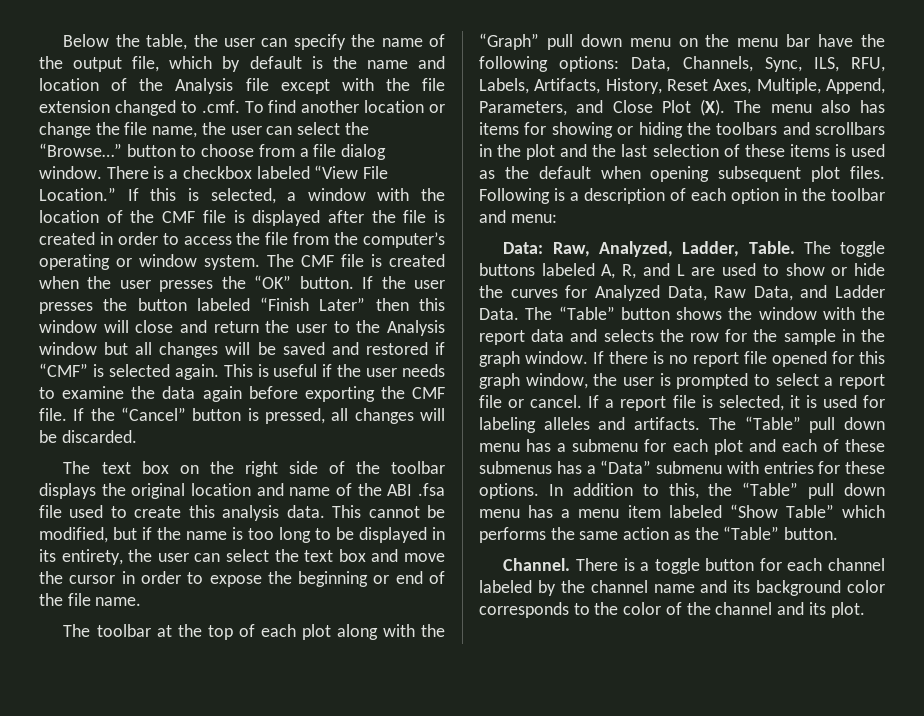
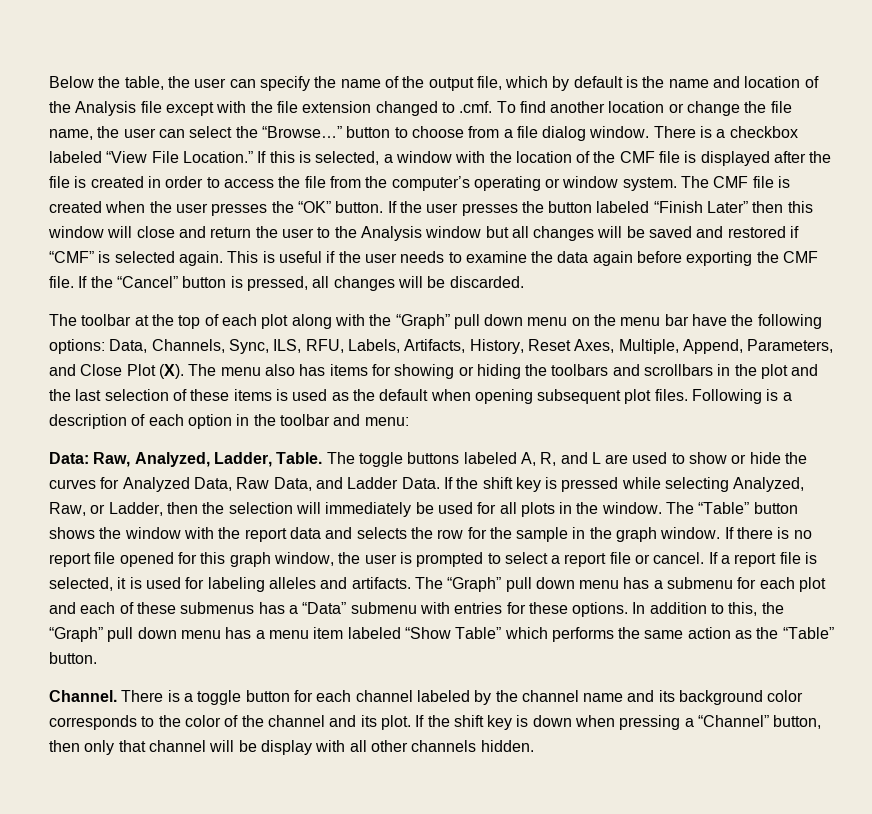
[63,461,445,477] [39,483,446,499] [39,505,445,521] [39,527,445,543] [39,549,446,565] [39,571,446,587] [39,593,142,606] // The text box on the right side of the toolbar displays the original location and name of the ABI .fsa file used to create this analysis data. This cannot be modified, but if the name is too long to be displayed in its entirety, the user can select the text box and move the cursor in order to expose the beginning or end of the file name. -> (524, 282) none
(519, 314) none -> [443,477,805,492] [49,502,662,517] If the shift key is pressed while selecting Analyzed, Raw, or Ladder, then the selection will immediately be used for all plots in the window.
[744,416,801,430] “Table” -> [447,577,502,592] “Graph”
[742,482,799,496] “Table” -> [49,627,103,642] “Graph”
(865, 610) none -> [415,715,822,730] [49,740,534,755] If the shift key is down when pressing a “Channel” button, then only that channel will be display with all other channels hidden.

